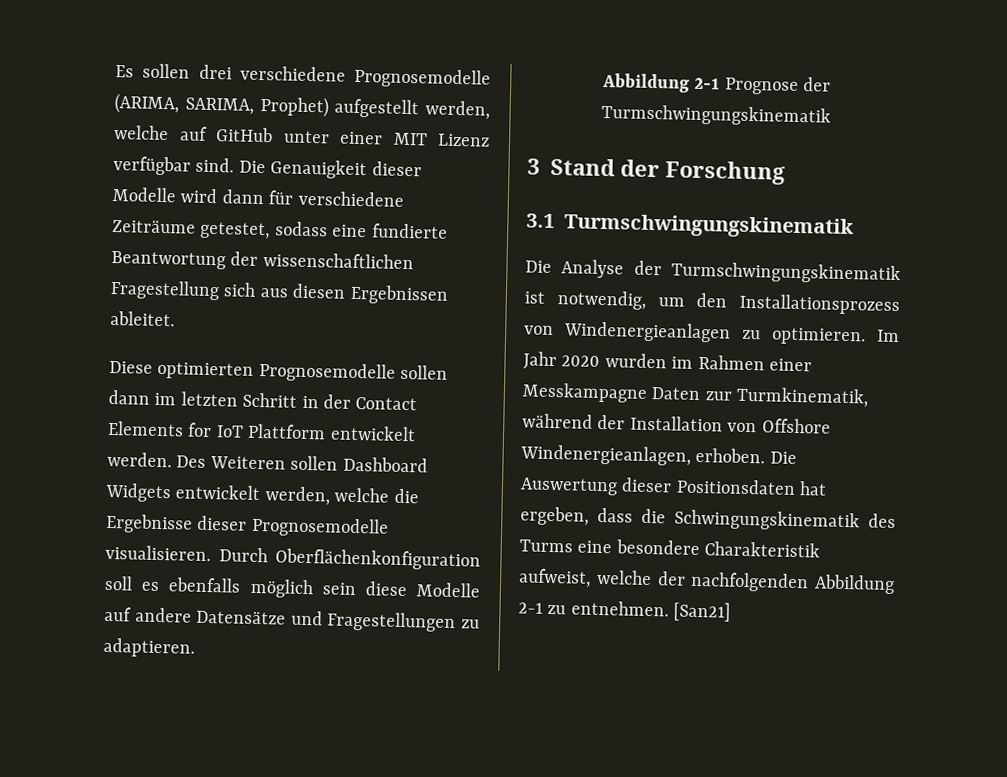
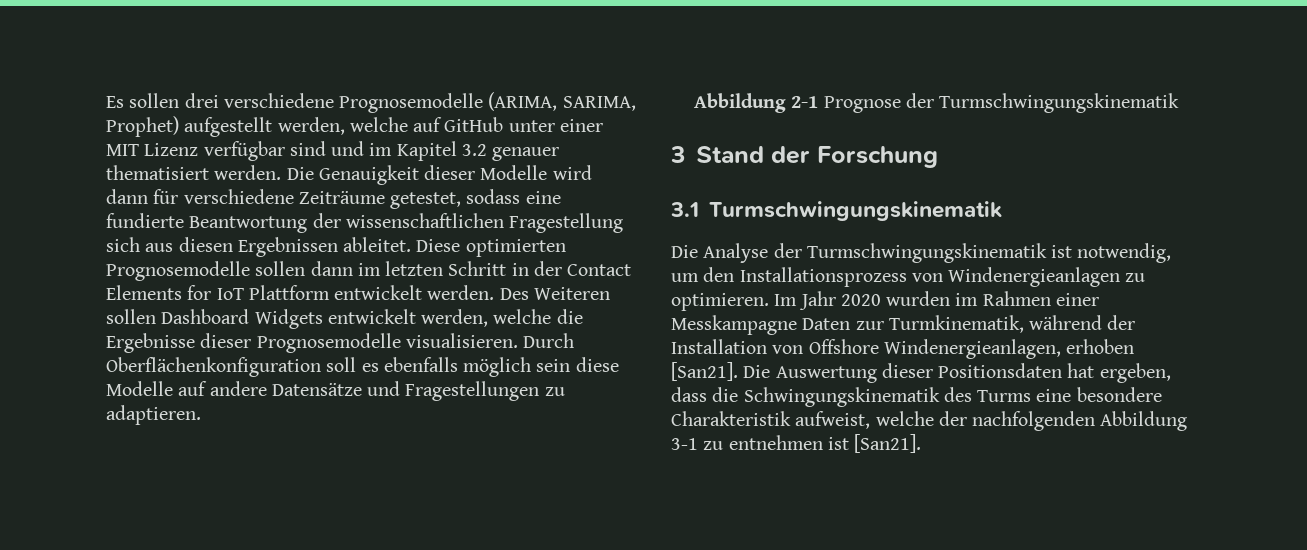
[195,157,235,173] sind. -> [289,141,560,161] [106,165,282,180] sind und im Kapitel 3.2 genauer thematisiert werden.
(175, 318) // -> (412, 244) none
[695,447,766,464] erhoben. -> [1066,339,1135,354] [671,362,738,381] erhoben [San21].
[518,600,732,622] 2-1 zu entnehmen. [San21] -> [671,434,922,453] 3-1 zu entnehmen ist [San21].

